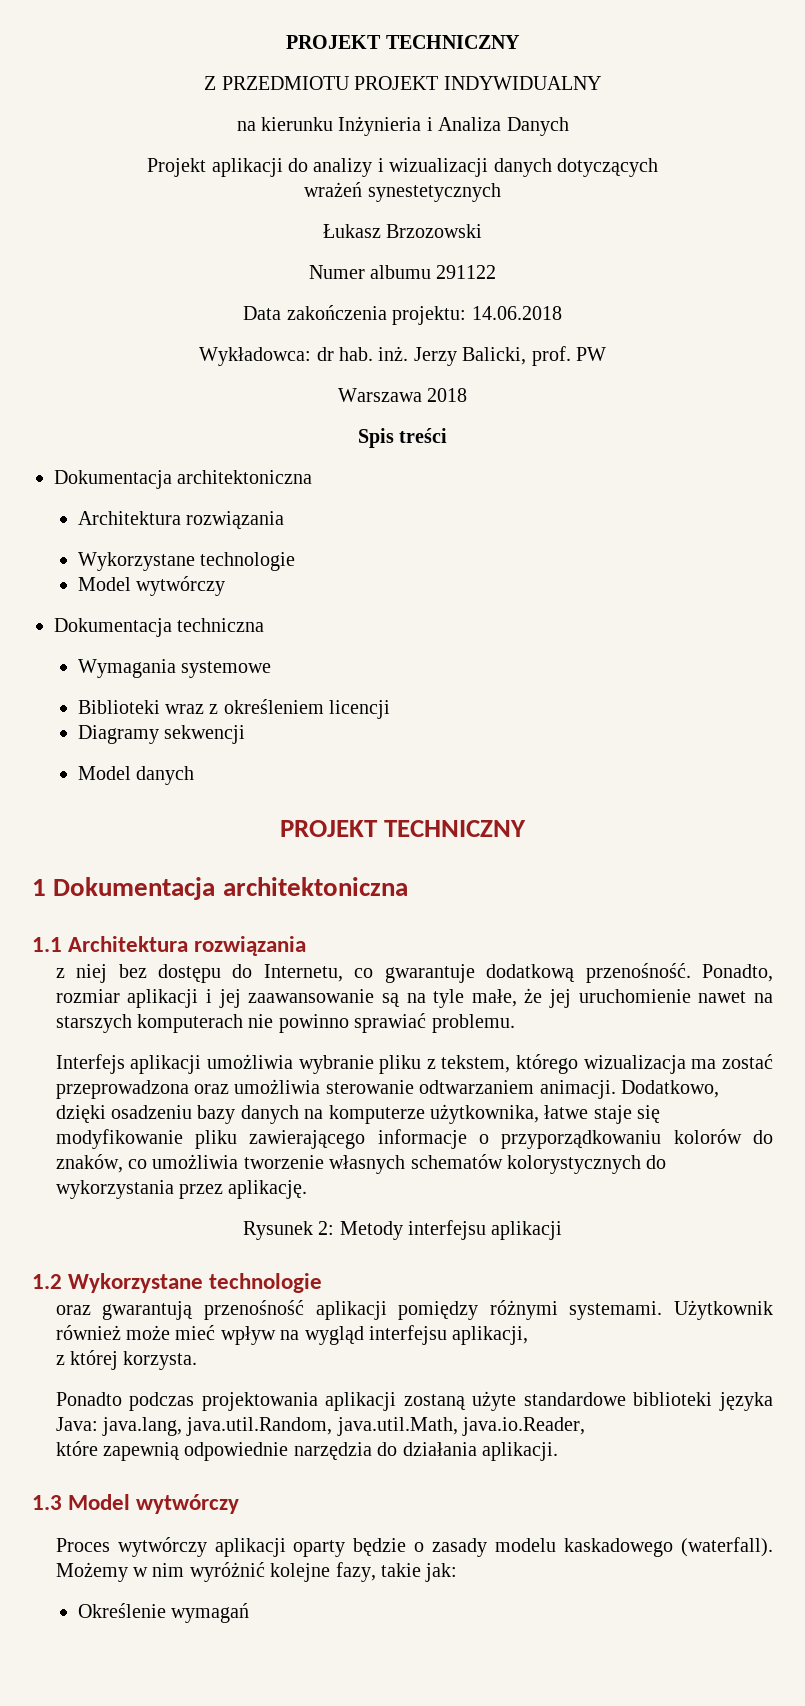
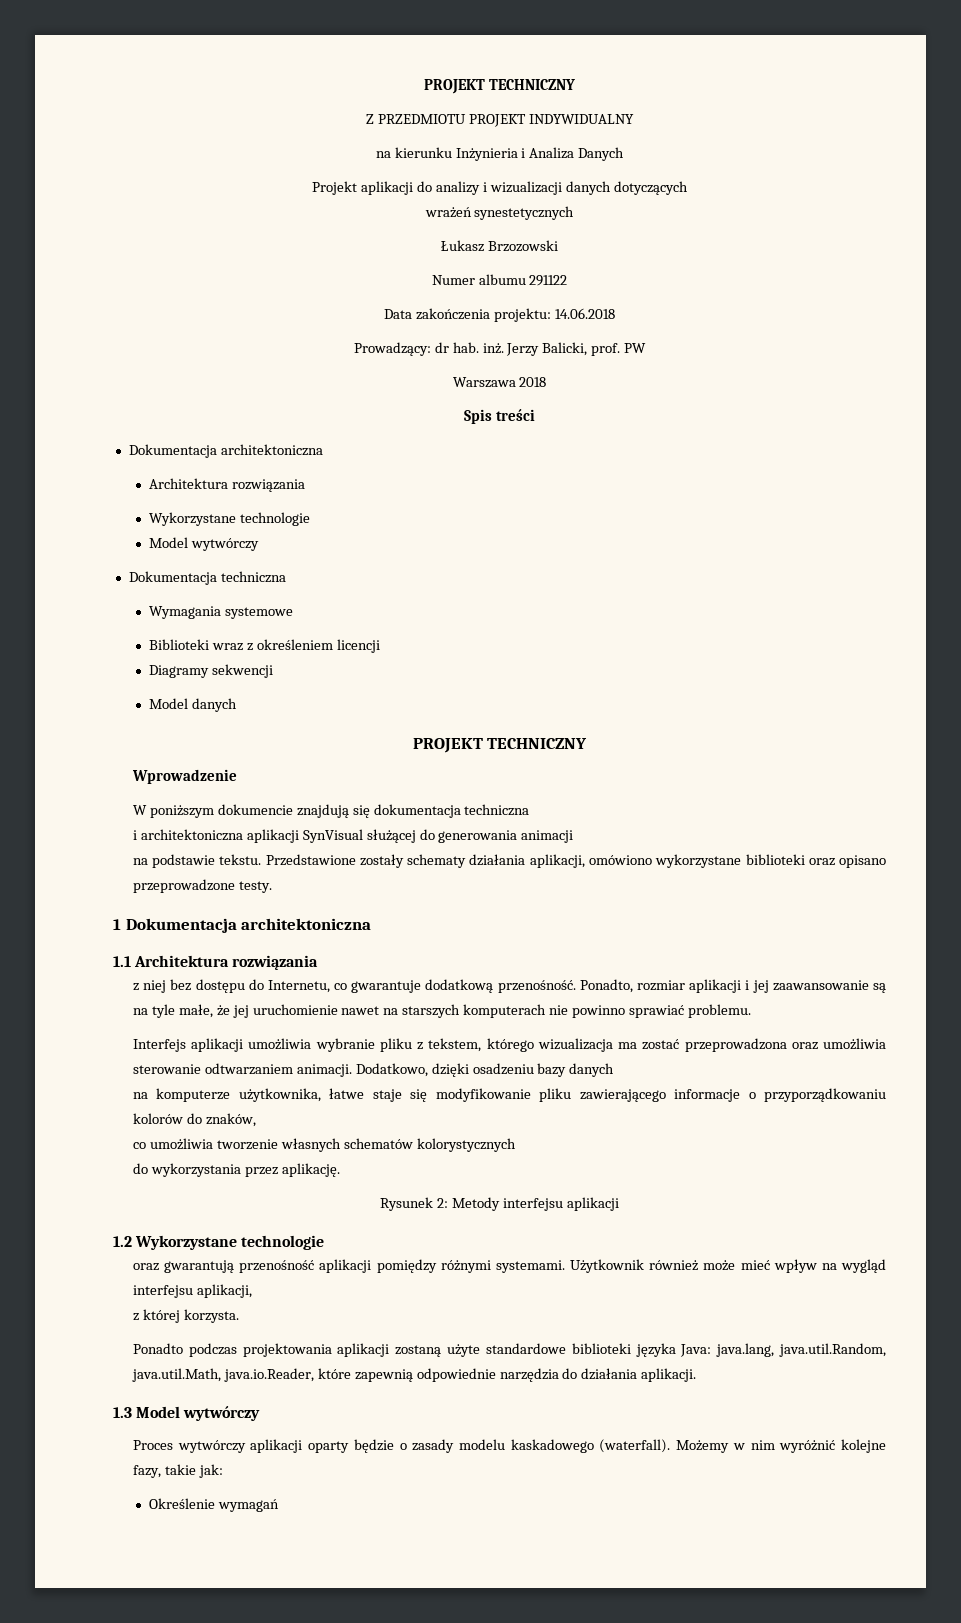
[199,347,312,366] Wykładowca: -> [353,342,431,356] Prowadzący:
(527, 828) none -> [131,769,237,784] [132,804,530,818] [132,829,574,843] [132,854,886,868] [132,879,272,893] // Wprowadzenie // W poniższym dokumencie znajdują się dokumentacja techniczna // i architektoniczna aplikacji SynVisual służącej do generowania animacji // na podstawie tekstu. Przedstawione zostały schematy działania aplikacji, omówiono wykorzystane biblioteki oraz opisano przeprowadzone testy.
(299, 1114) none -> (615, 1070) //
(123, 1163) none -> (256, 1120) //
(642, 1164) none -> (516, 1145) //
(586, 1426) // -> (314, 1375) none

